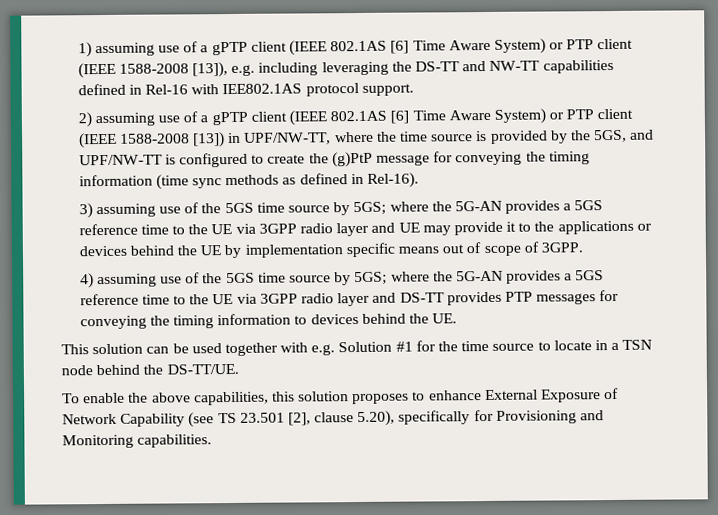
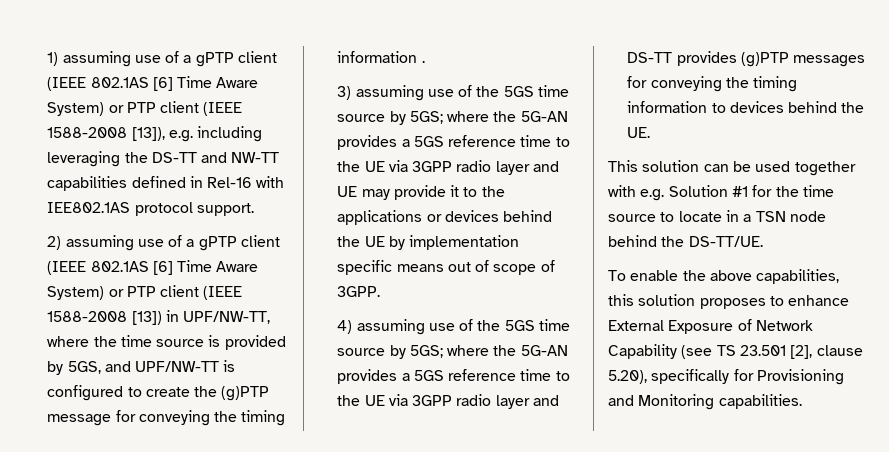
[570,130,591,141] the -> (64, 368) none
[331,151,373,168] (g)PtP -> [221,386,270,401] (g)PTP
[155,172,419,190] (time sync methods as defined in Rel-16). -> [421,60,425,63] .
[504,291,533,302] PTP -> [740,52,789,67] (g)PTP

